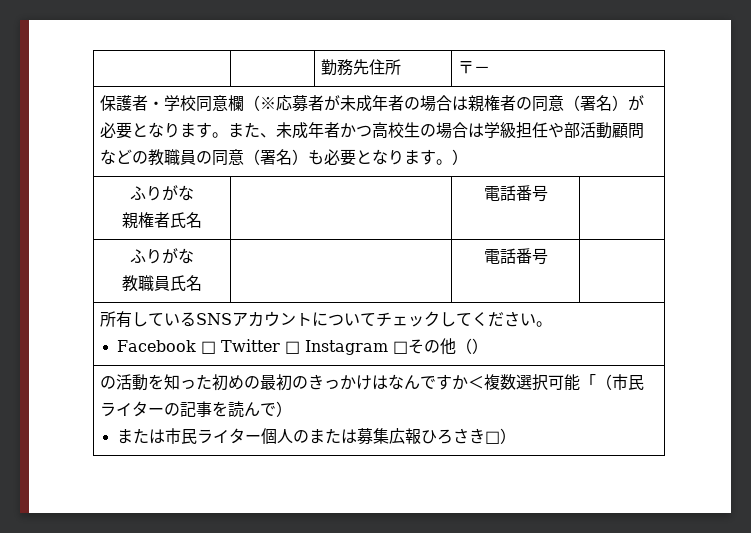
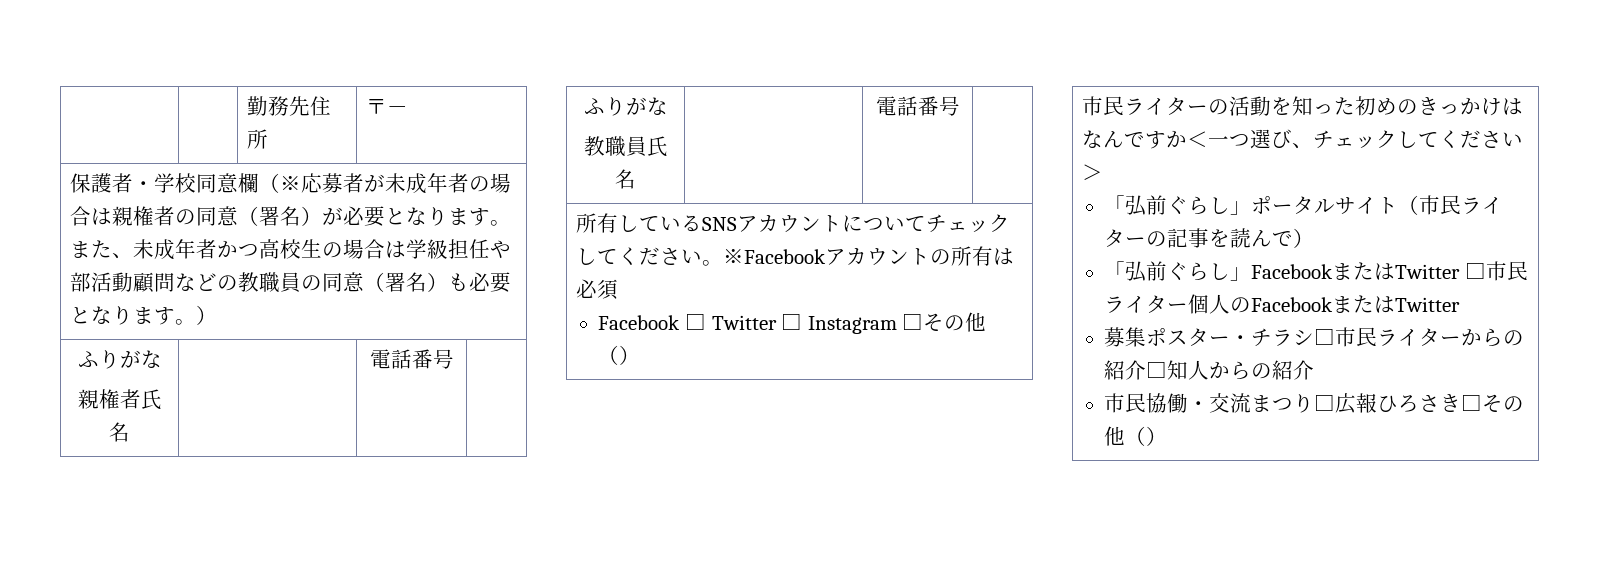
(552, 324) none -> [722,246,1014,266] [575,279,618,300] ※Facebookアカウントの所有は必須
(489, 346) none -> [1081,96,1208,116] 市民ライター
[259,374,308,391] 最初の -> (1418, 107) none
[483,374,596,391] 複数選択可能「 -> [1207,129,1523,149] [1081,164,1103,180] [1104,195,1399,216] 一つ選び、チェックしてください＞ // 「弘前ぐらし」ポータルサイト
[117,428,166,444] または -> [1104,261,1487,282] 「弘前ぐらし」FacebookまたはTwitter □
[309,428,390,445] または募集 -> [1251,295,1461,313] [1104,327,1525,347] [1104,360,1315,380] [1104,393,1336,413] FacebookまたはTwitter // 募集ポスター・チラシ□市民ライターからの紹介□知人からの紹介 // 市民協働・交流まつり□
(501, 437) none -> [1482,394,1525,412] [1104,426,1147,446] その他（

